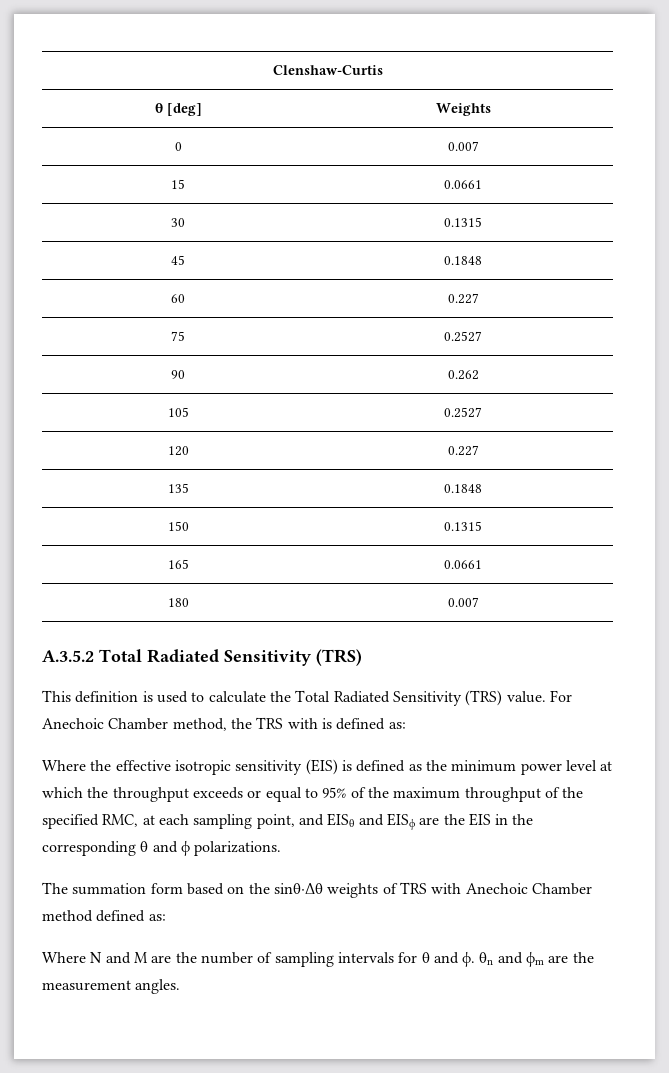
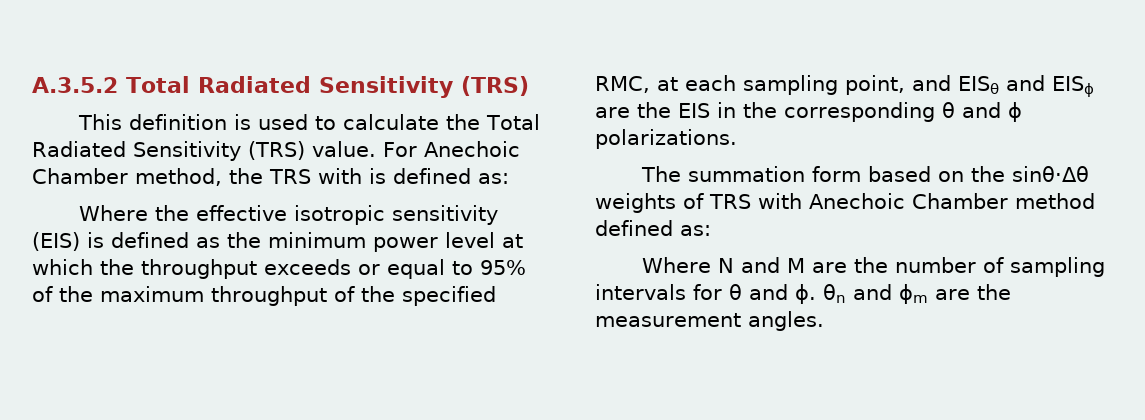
[272,65,383,75] [154,103,202,116] [435,103,491,116] [174,142,182,151] [447,141,479,151] [171,179,185,189] [443,180,482,189] [171,218,185,227] [443,217,482,227] [171,255,185,265] [443,256,482,265] [171,294,185,303] [447,293,479,304] [171,331,185,341] [443,331,482,342] [171,370,185,379] [447,370,479,380] [167,407,189,417] [443,407,482,418] [167,446,189,456] [447,445,479,456] [167,483,189,493] [443,484,482,493] [167,521,189,531] [443,521,482,531] [167,559,189,569] [443,560,482,569] [167,598,189,607] [447,597,479,607] Clenshaw-Curtis // θ [deg] | Weights // 0 | 0.007 // 15 | 0.0661 // 30 | 0.1315 // 45 | 0.1848 // 60 | 0.227 // 75 | 0.2527 // 90 | 0.262 // 105 | 0.2527 // 120 | 0.227 // 135 | 0.1848 // 150 | 0.1315 // 165 | 0.0661 // 180 | 0.007 // -> (32, 85) none

